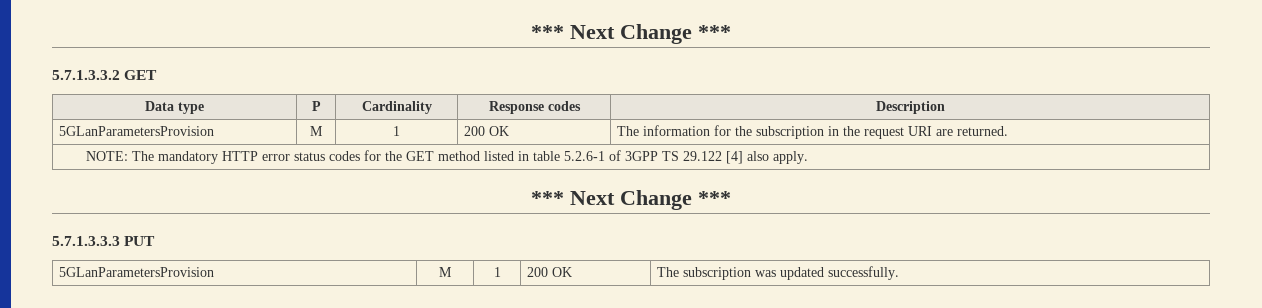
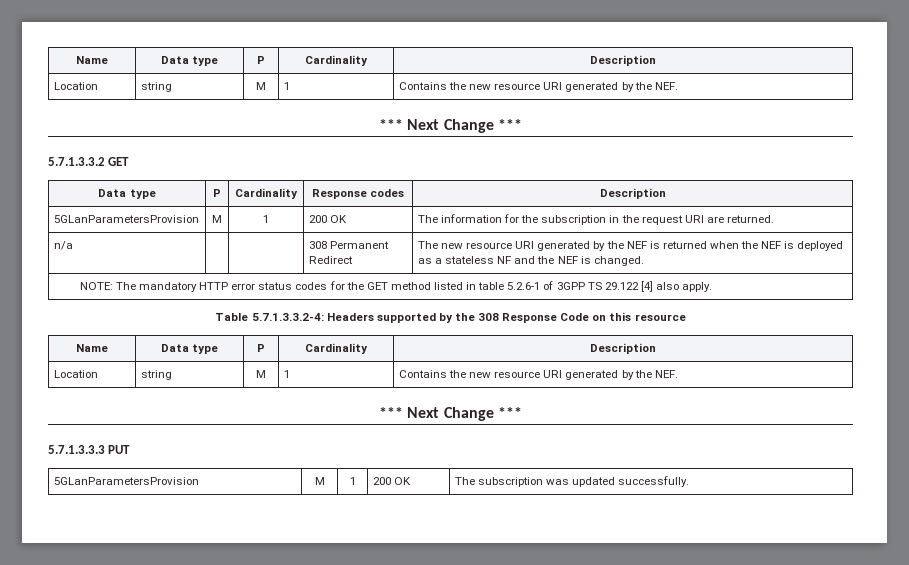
(531, 32) none -> [76,56,108,64] [160,56,219,66] [257,56,265,64] [305,55,368,66] [590,55,656,66] [53,82,98,90] [140,82,172,92] [256,82,266,90] [283,82,290,90] [398,82,678,92] Name | Data type | P | Cardinality | Description // Location | string | M | 1 | Contains the new resource URI generated by the NEF. //
(1008, 131) none -> [53,241,73,250] [308,241,389,249] [308,256,353,264] [417,241,844,251] [417,256,644,266] // n/a | | | 308 Permanent Redirect | The new resource URI generated by the NEF is returned when the NEF is deployed as a stateless NF and the NEF is changed.
(808, 157) none -> [215,312,686,323] [76,344,108,352] [160,344,219,354] [257,344,265,352] [305,343,368,354] [590,343,656,354] [53,370,98,378] [140,370,172,380] [256,370,266,378] [283,370,290,378] [398,370,678,380] // Table 5.7.1.3.3.2-4: Headers supported by the 308 Response Code on this resource // Name | Data type | P | Cardinality | Description // Location | string | M | 1 | Contains the new resource URI generated by the NEF.

